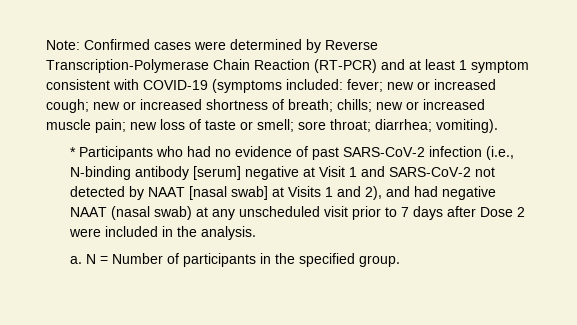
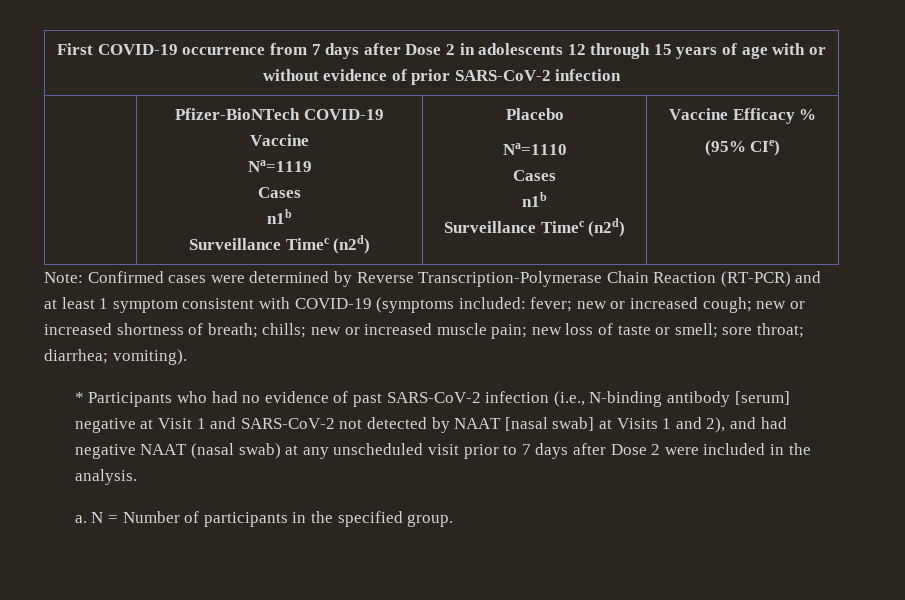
(46, 45) none -> [57,43,826,59] [262,69,622,85] [175,108,384,120] [250,134,309,146] [247,160,312,172] [258,187,301,198] [267,209,292,224] [188,235,371,254] [505,108,564,120] [502,143,567,155] [513,170,556,181] [522,192,547,207] [443,218,626,237] [668,108,817,124] [704,140,781,156] First COVID-19 occurrence from 7 days after Dose 2 in adolescents 12 through 15 years of age with or without evidence of prior SARS-CoV-2 infection // | Pfizer-BioNTech COVID-19 Vaccine // Na=1119 // Cases // n1b // Surveillance Timec (n2d) | Placebo // Na=1110 // Cases // n1b // Surveillance Timec (n2d) | Vaccine Efficacy % // (95% CIe) //

